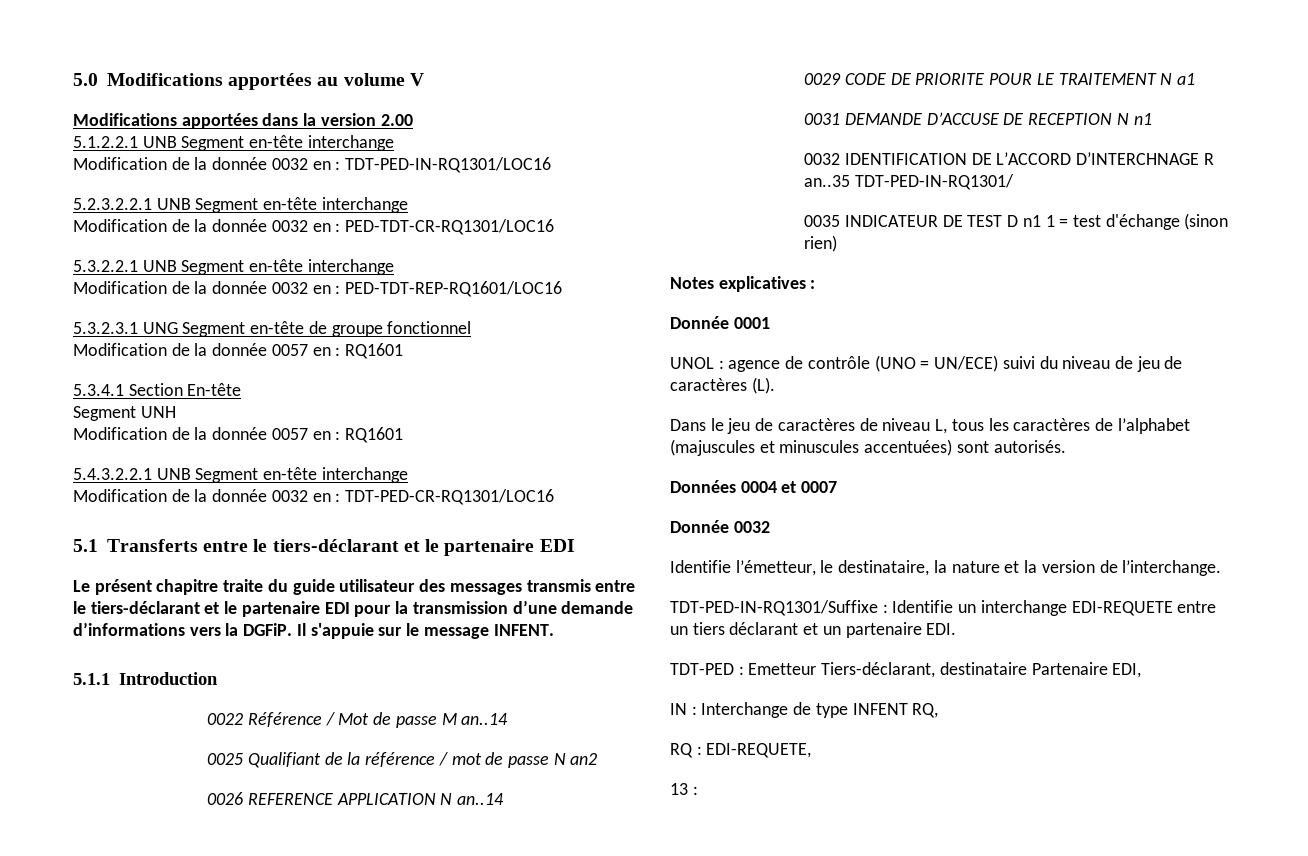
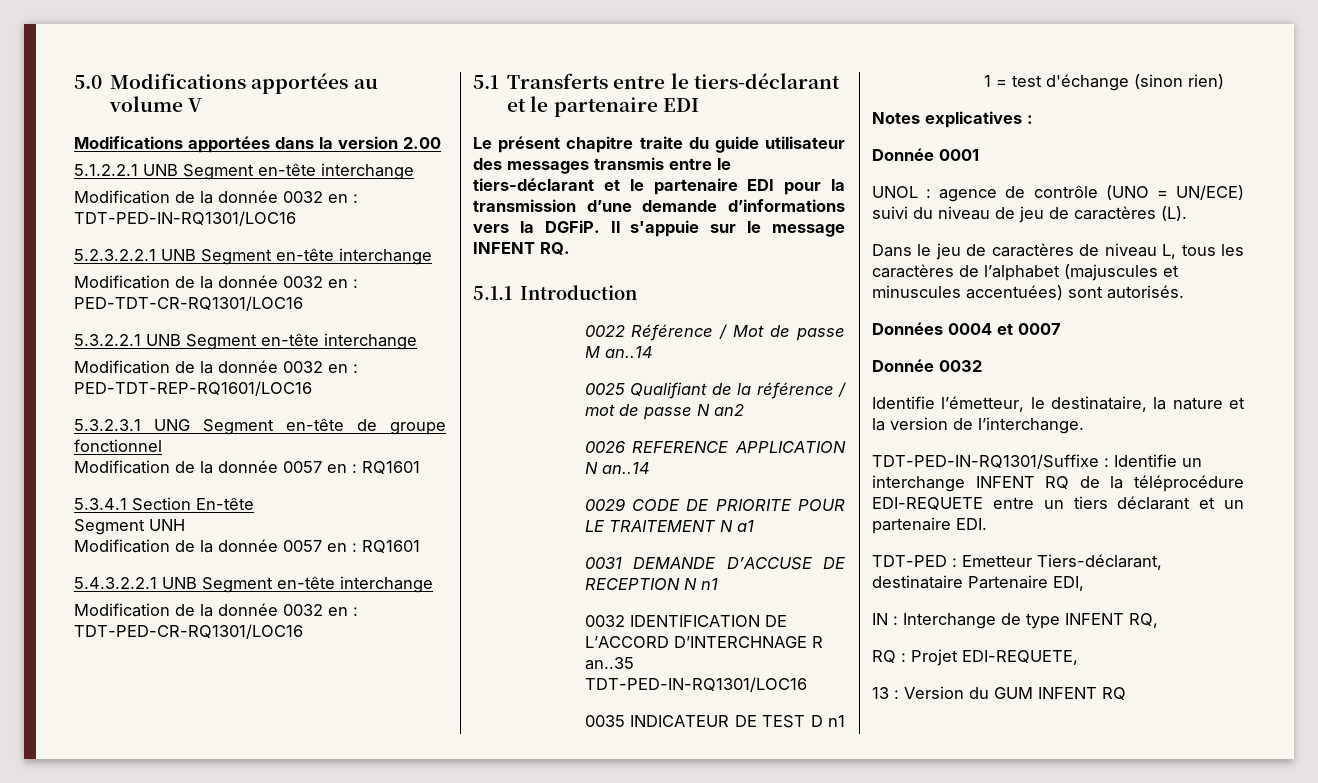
[493,624,554,636] INFENT. -> [473,242,570,255] INFENT RQ.
[854,174,1014,190] TDT-PED-IN-RQ1301/ -> [584,677,807,692] TDT-PED-IN-RQ1301/LOC16
(1067, 608) none -> [975,475,1244,492] INFENT RQ de la téléprocédure
(702, 750) none -> [911,649,958,666] Projet
(698, 790) none -> [904,686,1126,700] Version du GUM INFENT RQ

